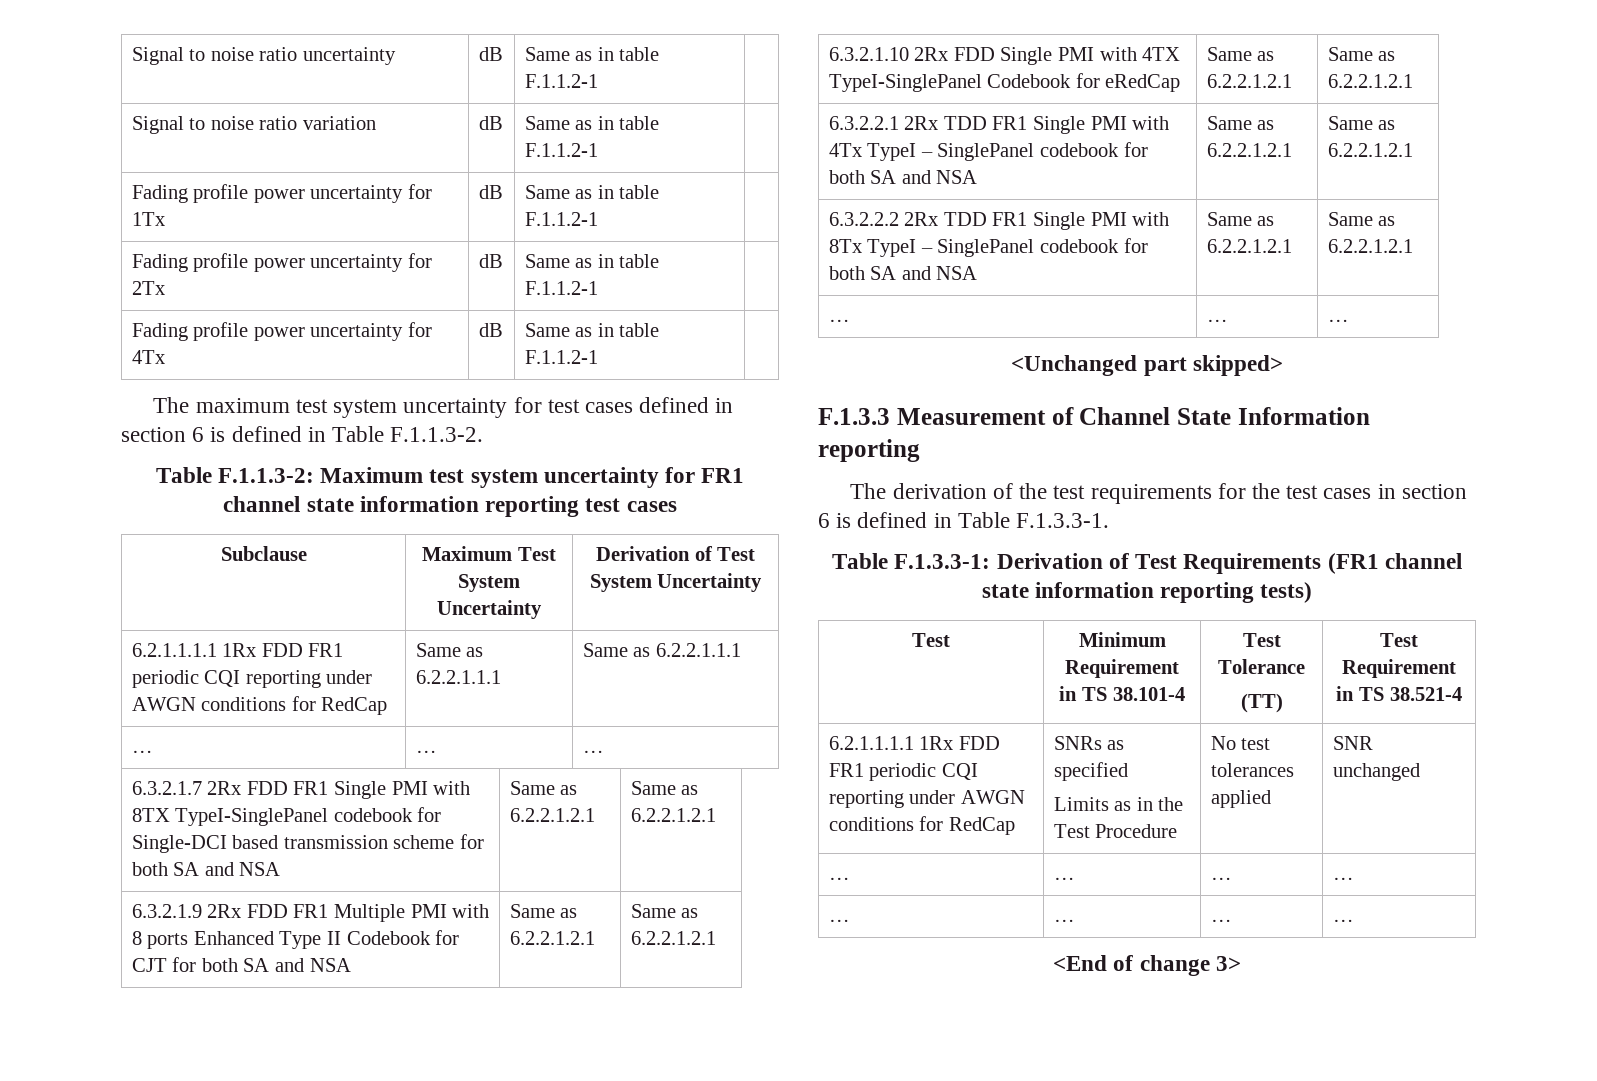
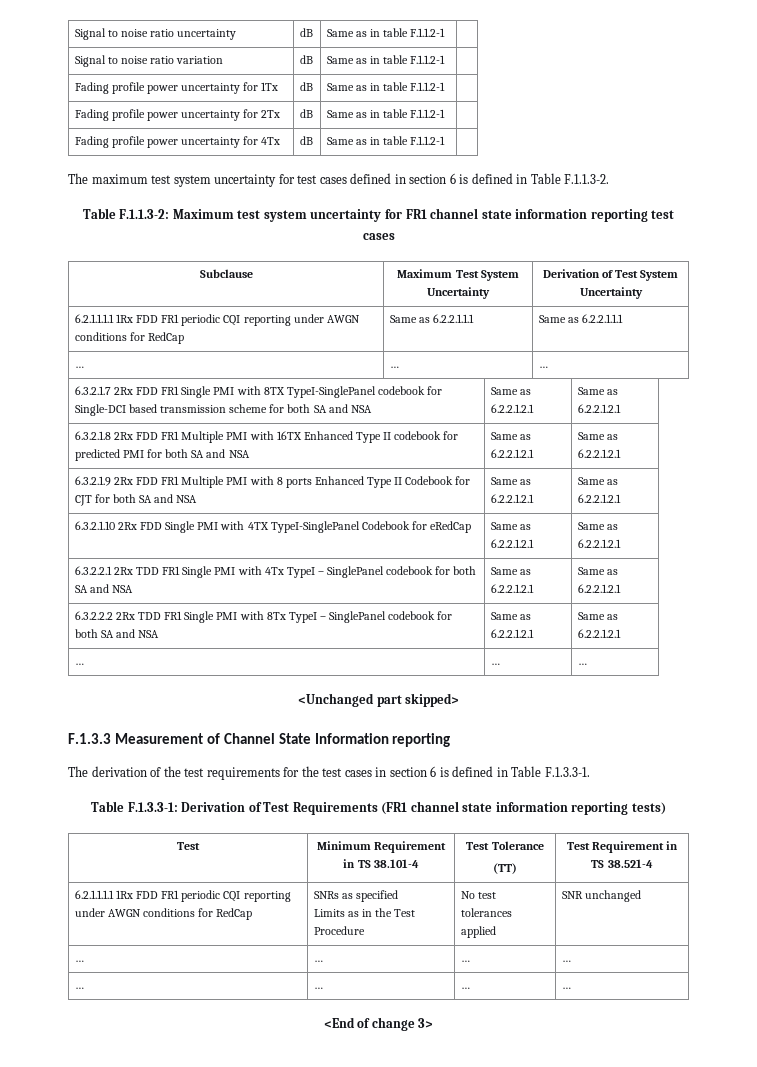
(716, 815) none -> [74,431,459,443] [74,449,250,461] [490,432,532,440] [490,449,534,458] [577,432,619,440] [577,449,621,458] // 6.3.2.1.8 2Rx FDD FR1 Multiple PMI with 16TX Enhanced Type II codebook for predicted PMI for both SA and NSA | Same as 6.2.2.1.2.1 | Same as 6.2.2.1.2.1

